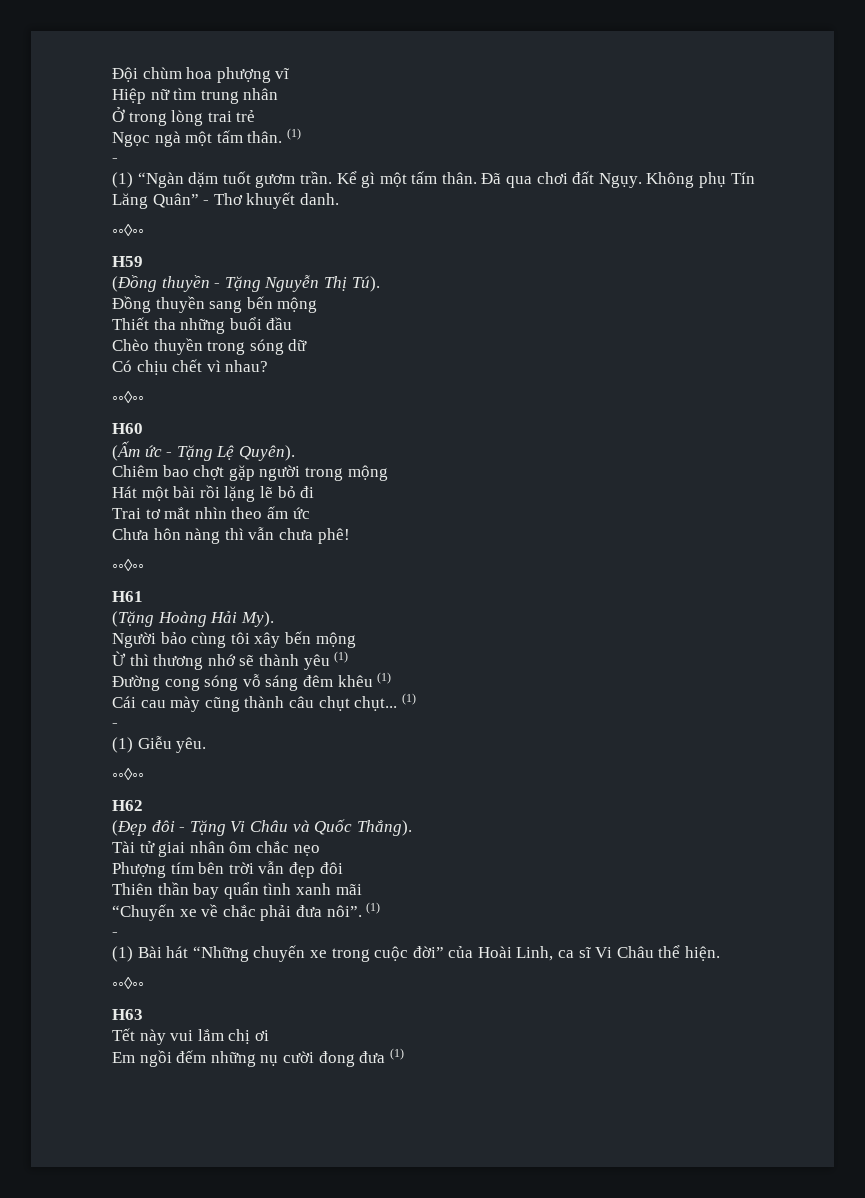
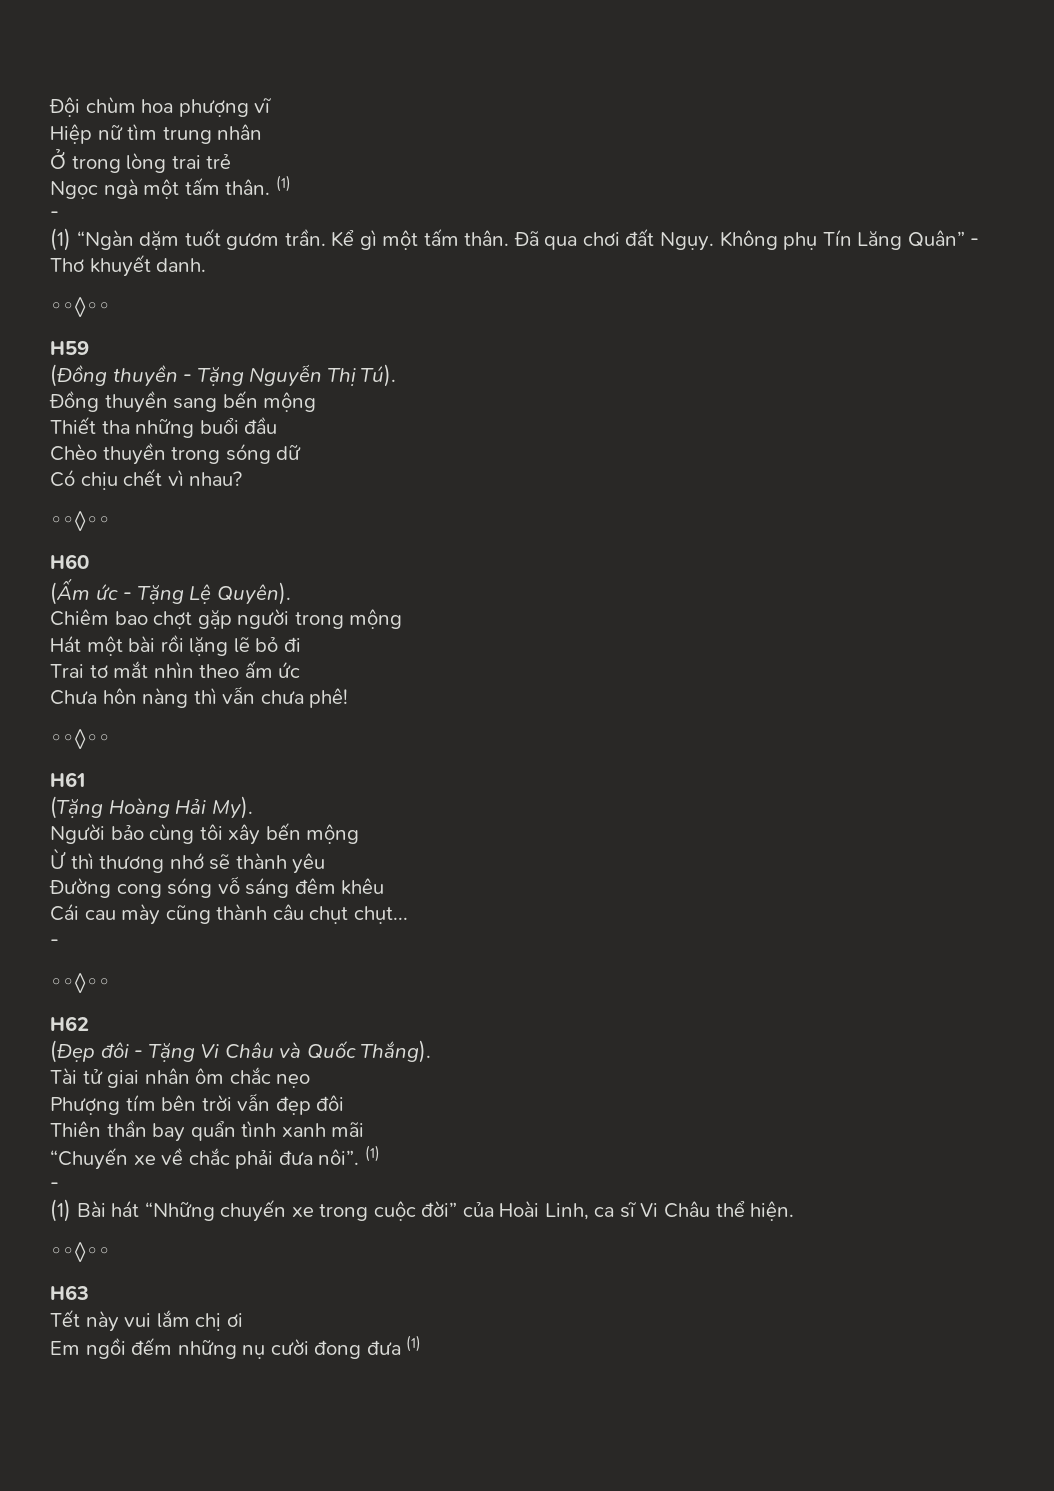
[334,651,349,663] (1) -> (326, 863) none
[377,672,392,684] (1) -> (385, 886) none
[401,693,416,705] [112,723,118,728] [112,736,207,753] (1) // - // (1) Giễu yêu. -> [50,939,59,947] // -

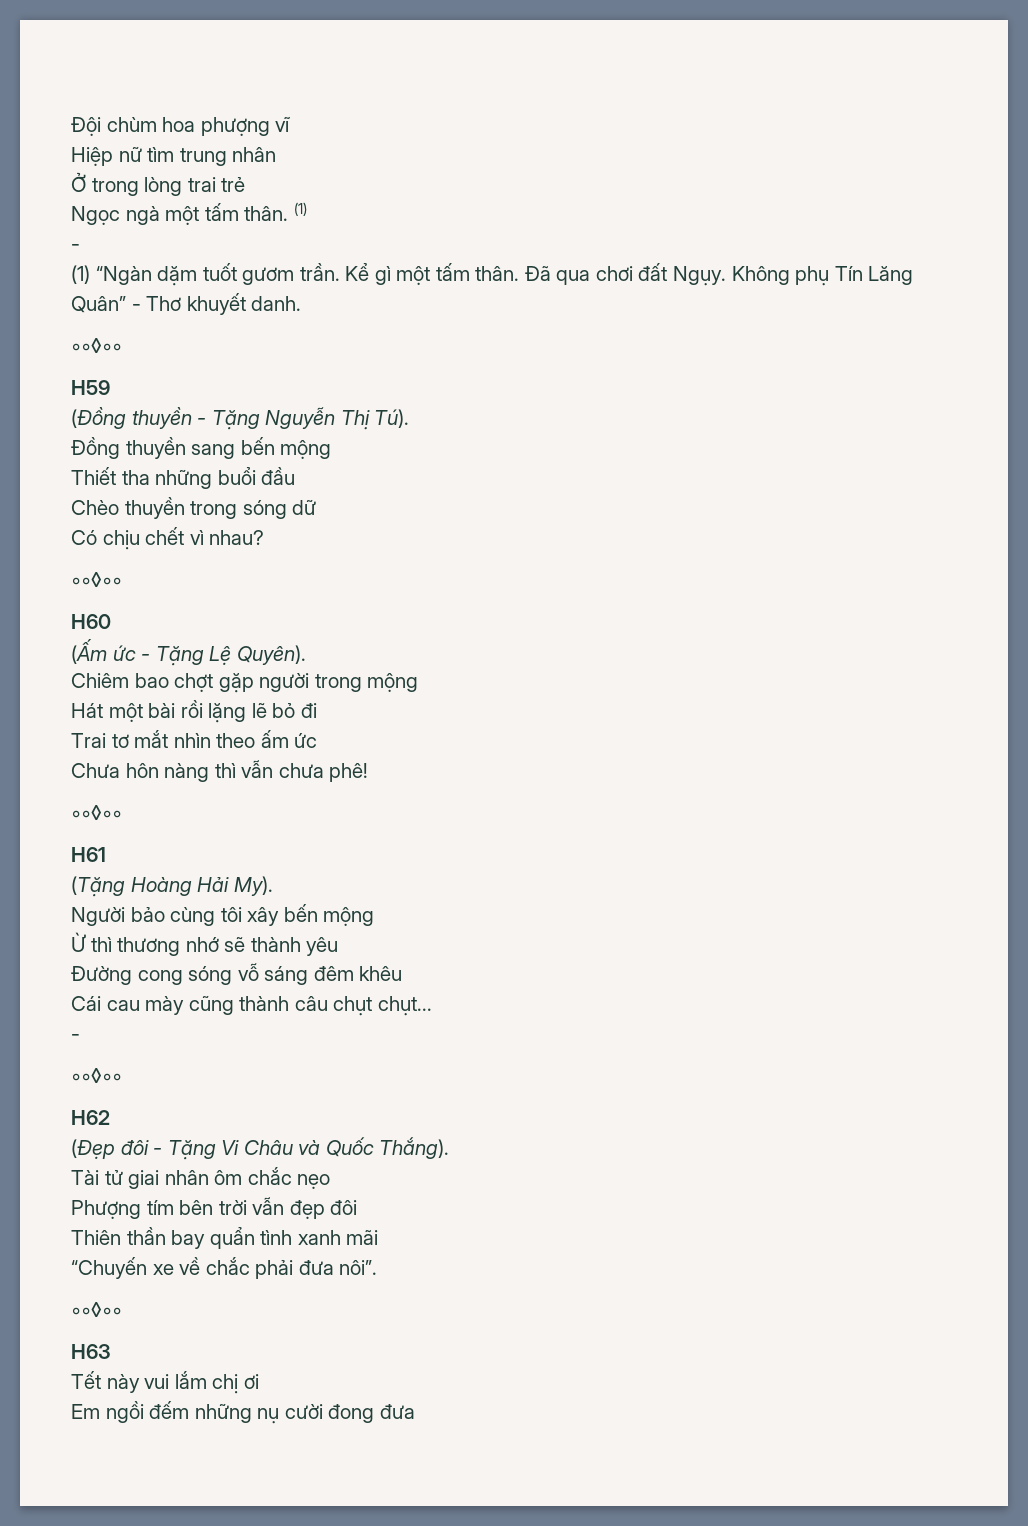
[364,1145,380,1162] [50,1182,59,1190] [50,1199,795,1222] (1) // - // (1) Bài hát “Những chuyến xe trong cuộc đời” của Hoài Linh, ca sĩ Vi Châu thể hiện. -> (378, 1267) none
[406,1335,422,1352] (1) -> (415, 1411) none

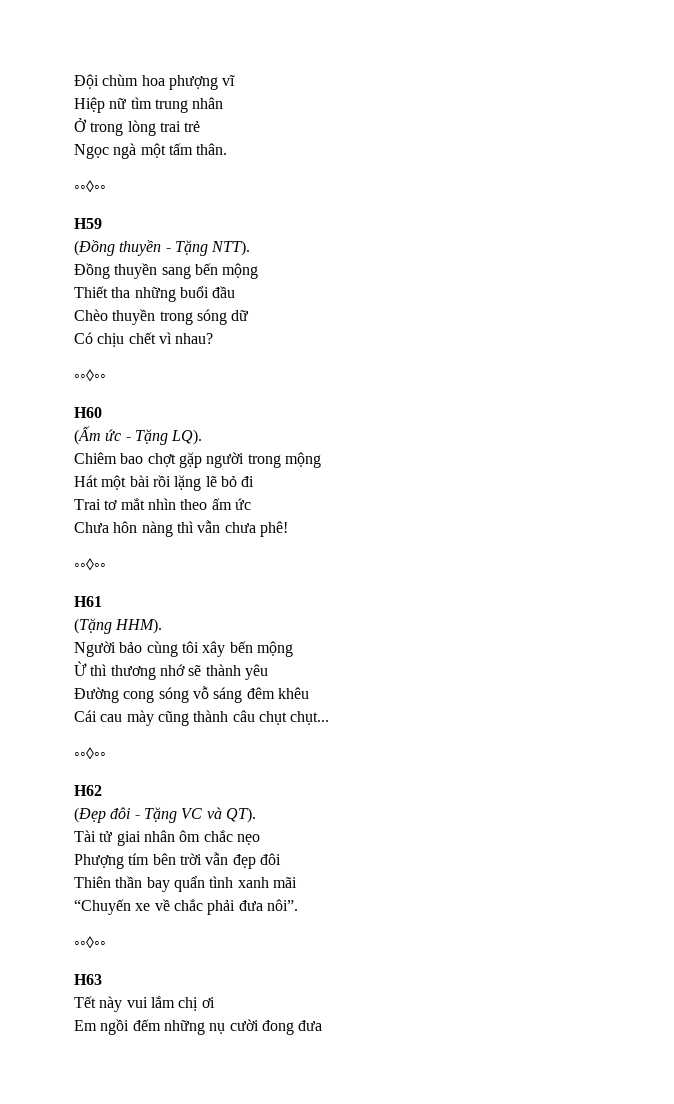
[293,202,307,216] [71,244,80,251] [71,263,914,286] [71,293,302,315] (1) // - // (1) “Ngàn dặm tuốt gươm trần. Kể gì một tấm thân. Đã qua chơi đất Ngụy. Không phụ Tín Lăng Quân” - Thơ khuyết danh. -> (228, 149) none
[265,407,410,430] Nguyễn Thị Tú). -> [211,240,251,256] NTT).
[209,645,306,665] Lệ Quyên). -> [171,429,203,445] LQ).
[130,876,273,896] Hoàng Hải My). -> [115,618,163,634] HHM).
[71,1034,80,1041] // - -> (330, 718) none
[221,1137,450,1159] Vi Châu và Quốc Thắng). -> [181,807,256,823] VC và QT).

